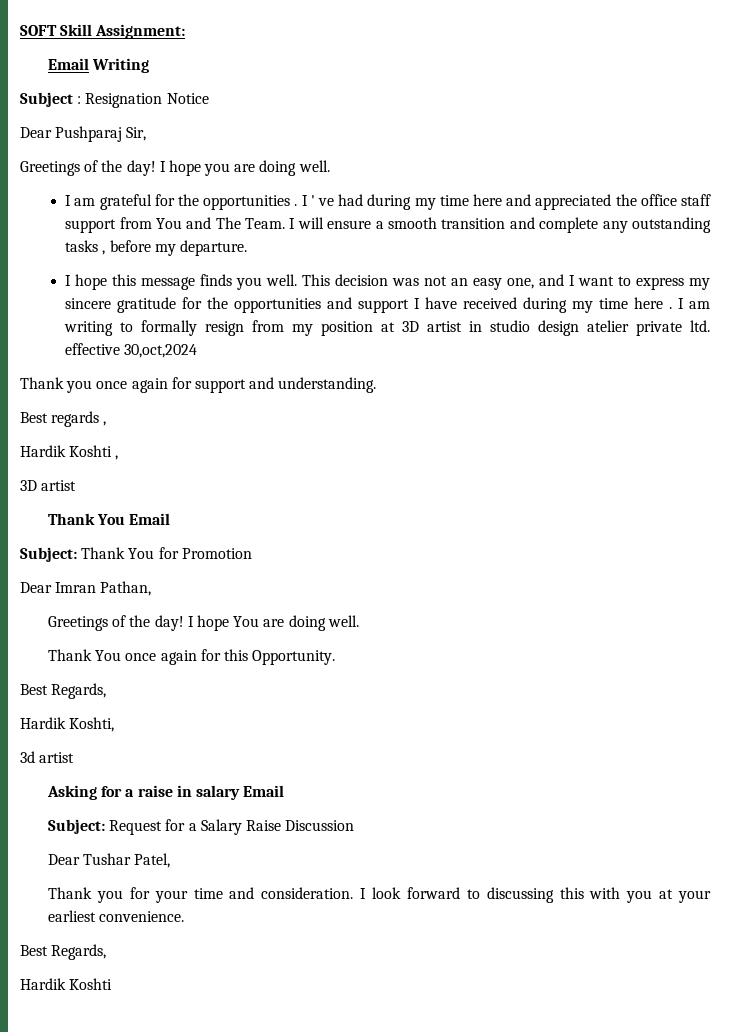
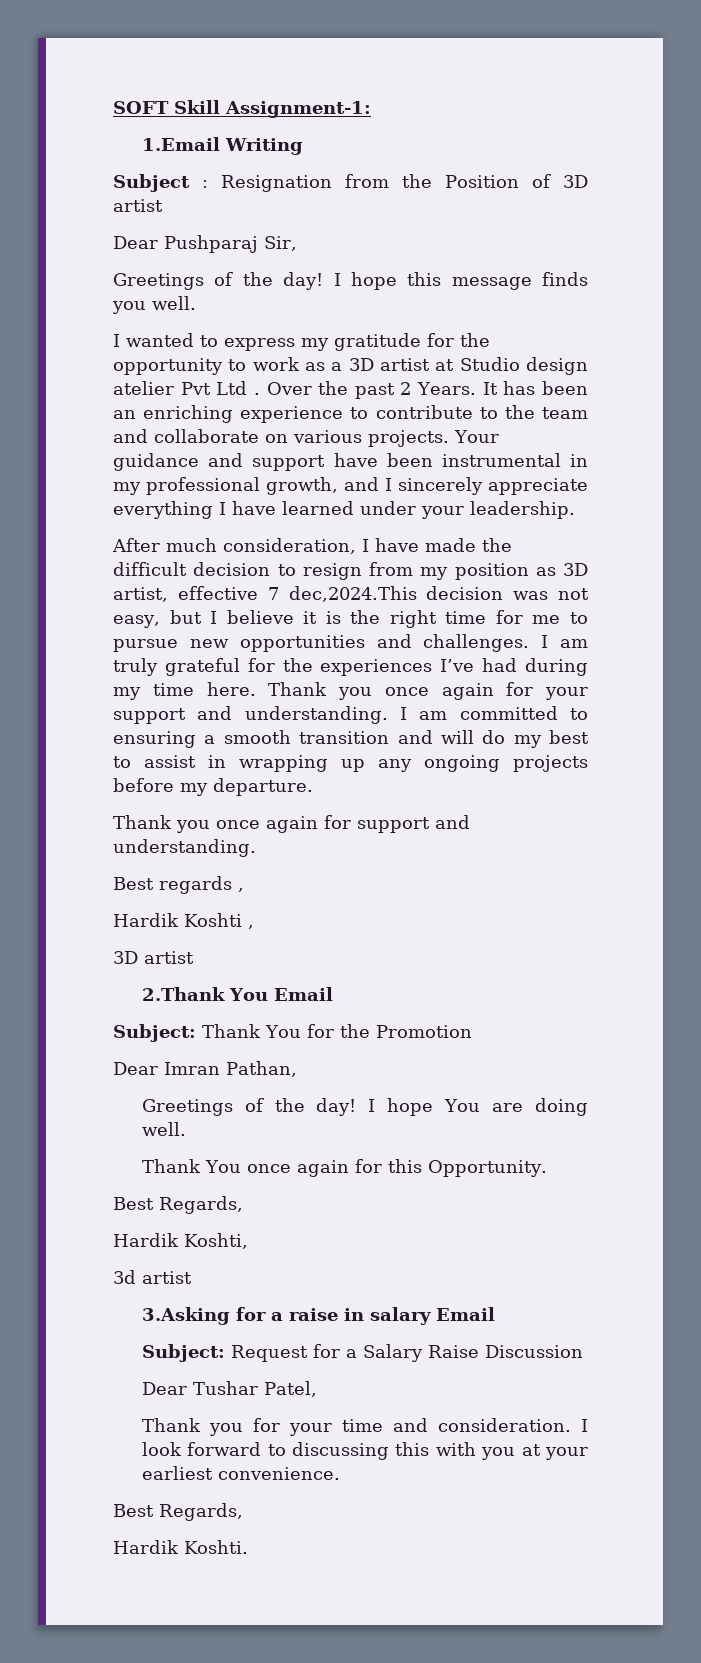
[95,24,186,39] [48,58,90,70] Assignment: // Email -> [225,101,371,118] [141,137,220,151] Assignment-1: // 1.Email
[166,93,209,104] Notice -> [345,174,589,188] [113,199,163,212] from the Position of 3D artist
[204,160,330,176] [65,194,711,210] [65,217,712,233] [65,240,247,256] [65,274,108,290] you are doing well. // I am grateful for the opportunities . I ' ve had during my time here and appreciated the office staff support from You and The Team. I will ensure a smooth transition and complete any outstanding tasks , before my departure. // I hope -> (397, 281) none
[302,274,615,290] This decision was not an easy one, and I want -> [113,333,194,347] // I wanted
[65,298,112,309] sincere -> (329, 344) none
[234,297,710,313] [64,320,710,336] [65,343,198,358] opportunities and support I have received during my time here . I am writing to formally resign from my position at 3D artist in studio design atelier private ltd. effective 30,oct,2024 -> [113,357,588,375] [113,381,588,399] [113,405,588,423] [113,429,499,447] [113,453,588,471] [113,477,588,495] [113,501,575,519] [112,538,512,554] [113,562,588,580] [113,586,589,602] [113,610,588,628] [113,634,588,652] [113,658,588,676] [113,682,588,700] [113,706,588,724] [113,730,589,748] [113,755,588,772] [113,778,313,796] opportunity to work as a 3D artist at Studio design atelier Pvt Ltd . Over the past 2 Years. It has been an enriching experience to contribute to the team and collaborate on various projects. Your guidance and support have been instrumental in my professional growth, and I sincerely appreciate everything I have learned under your leadership. // After much consideration, I have made the difficult decision to resign from my position as 3D artist, effective 7 dec,2024.This decision was not easy, but I believe it is the right time for me to pursue new opportunities and challenges. I am truly grateful for the experiences I’ve had during my time here. Thank you once again for your support and understanding. I am committed to ensuring a smooth transition and will do my best to assist in wrapping up any ongoing projects before my departure.
[48,513,96,525] Thank -> [141,987,225,1001] 2.Thank
(179, 553) none -> [339,1024,370,1038] the
[47,785,98,800] Asking -> [141,1307,230,1325] 3.Asking
[69,978,113,990] Koshti -> [184,1540,248,1554] Koshti.

